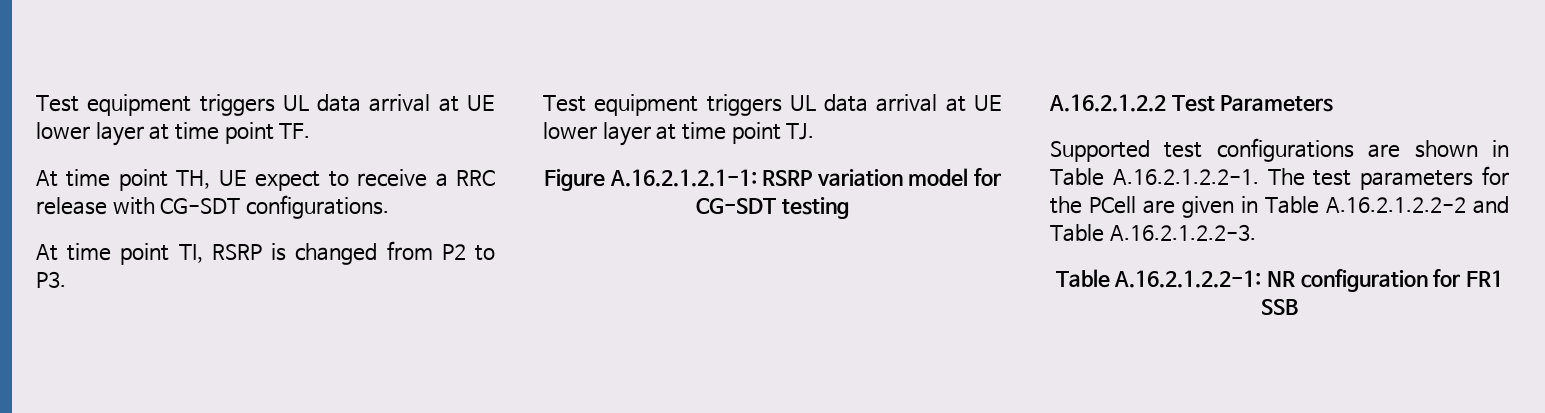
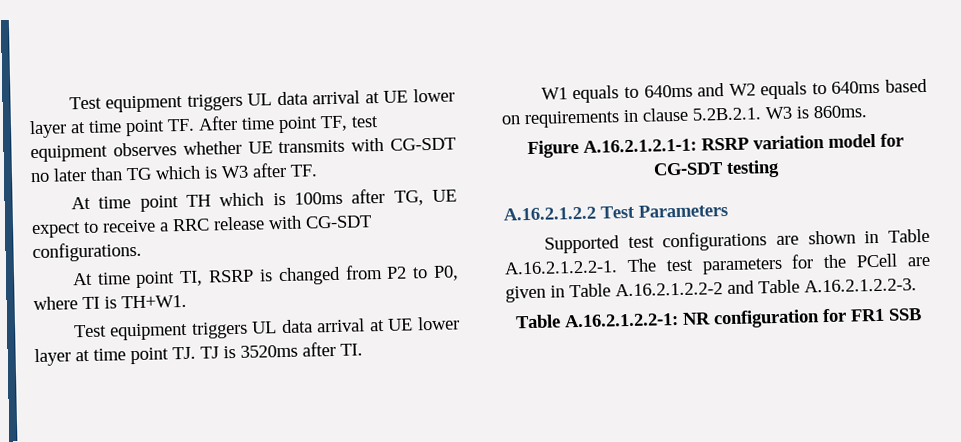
[36,169,211,191] // At time point TH, -> [198,115,379,134] [30,137,456,163] [30,162,318,183] [70,188,424,212] After time point TF, test equipment observes whether UE transmits with CG-SDT no later than TG which is W3 after TF. // At time point TH which is 100ms after TG,
[36,271,66,288] P3. -> [432,265,459,281] [33,294,187,311] P0, where TI is TH+W1.
(815, 131) none -> [200,341,363,359] [540,78,928,104] [501,105,867,129] TJ is 3520ms after TI. // W1 equals to 640ms and W2 equals to 640ms based on requirements in clause 5.2B.2.1. W3 is 860ms.

